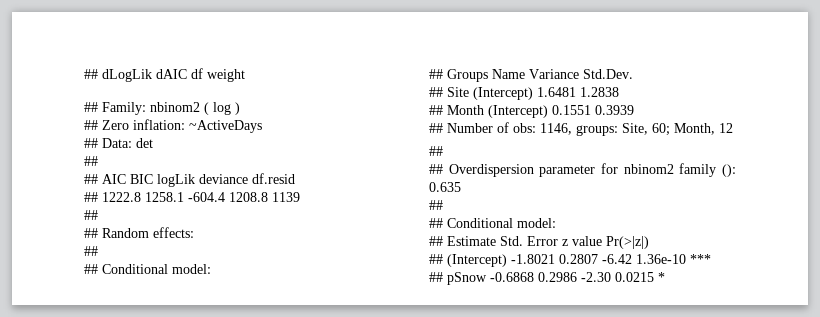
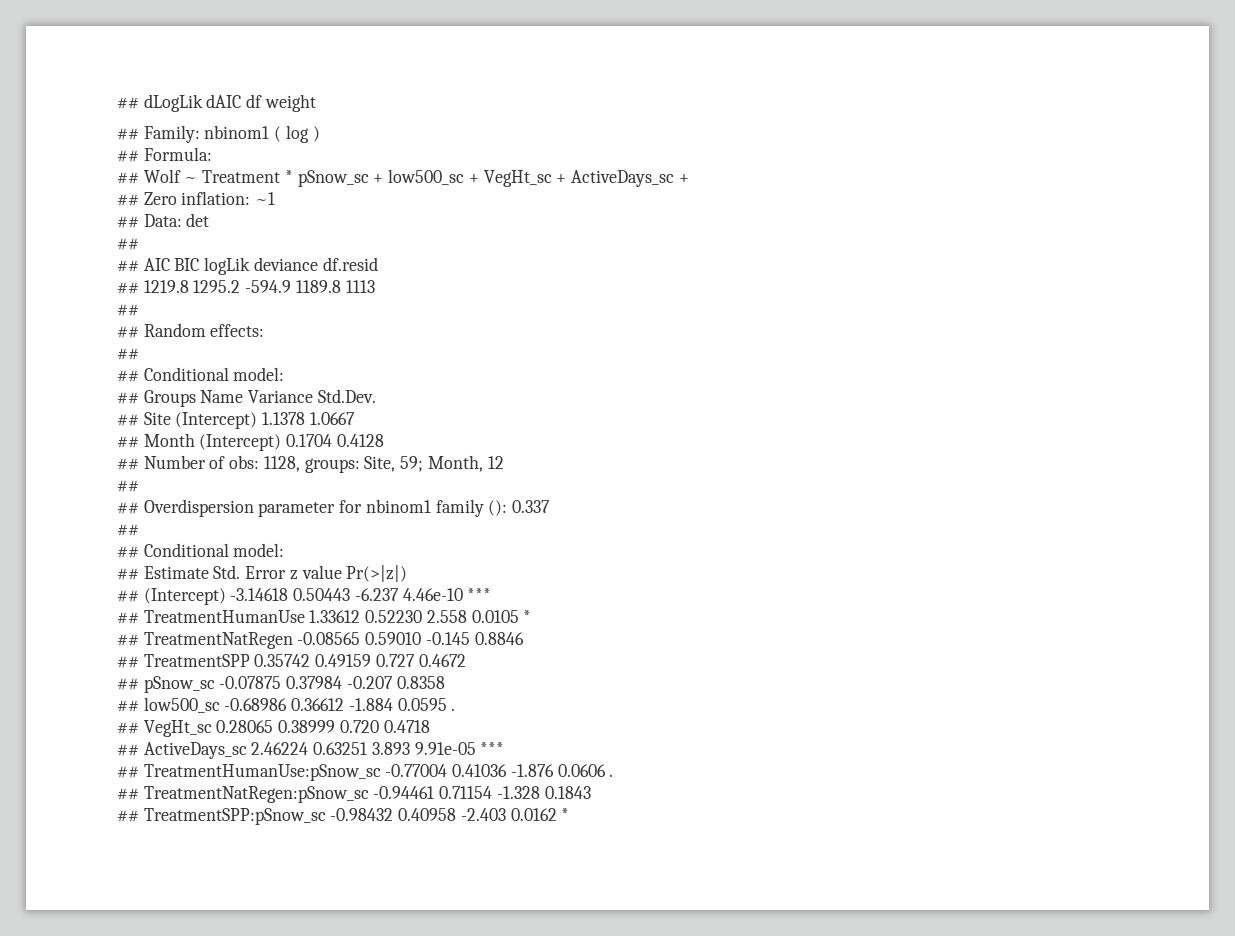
[150,102,200,112] nbinom2 -> [204,125,270,139] nbinom1
(240, 108) none -> [117,147,212,162] [117,169,689,187] // ## Formula: // ## Wolf ~ Treatment * pSnow_sc + low500_sc + VegHt_sc + ActiveDays_sc +
[189,120,262,133] ~ActiveDays -> [255,192,276,205] ~1
[102,192,300,202] 1222.8 1258.1 -604.4 1208.8 1139 -> [143,280,375,293] 1219.8 1295.2 -594.9 1189.8 1113
[537,87,619,97] 1.6481 1.2838 -> [262,412,355,425] 1.1378 1.0667
[552,105,634,115] 0.1551 0.3939 -> [286,434,384,447] 0.1704 0.4128
[540,123,572,135] 1146, -> [263,456,300,472] 1128,
[652,123,670,136] 60; -> [400,456,424,472] 59;
[623,164,674,174] nbinom2 -> [365,499,431,513] nbinom1
[429,182,461,192] 0.635 -> [512,500,551,513] 0.337
[511,254,711,264] [429,272,654,285] -1.8021 0.2807 -6.42 1.36e-10 *** // ## pSnow -0.6868 0.2986 -2.30 0.0215 -> [230,588,492,601] [117,610,532,624] [117,632,524,649] [117,654,466,668] [117,676,445,693] [117,697,456,713] [117,720,430,737] [117,742,505,759] [117,764,614,781] [117,786,591,803] [117,808,557,825] -3.14618 0.50443 -6.237 4.46e-10 *** // ## TreatmentHumanUse 1.33612 0.52230 2.558 0.0105 * // ## TreatmentNatRegen -0.08565 0.59010 -0.145 0.8846 // ## TreatmentSPP 0.35742 0.49159 0.727 0.4672 // ## pSnow_sc -0.07875 0.37984 -0.207 0.8358 // ## low500_sc -0.68986 0.36612 -1.884 0.0595 . // ## VegHt_sc 0.28065 0.38999 0.720 0.4718 // ## ActiveDays_sc 2.46224 0.63251 3.893 9.91e-05 *** // ## TreatmentHumanUse:pSnow_sc -0.77004 0.41036 -1.876 0.0606 . // ## TreatmentNatRegen:pSnow_sc -0.94461 0.71154 -1.328 0.1843 // ## TreatmentSPP:pSnow_sc -0.98432 0.40958 -2.403 0.0162

